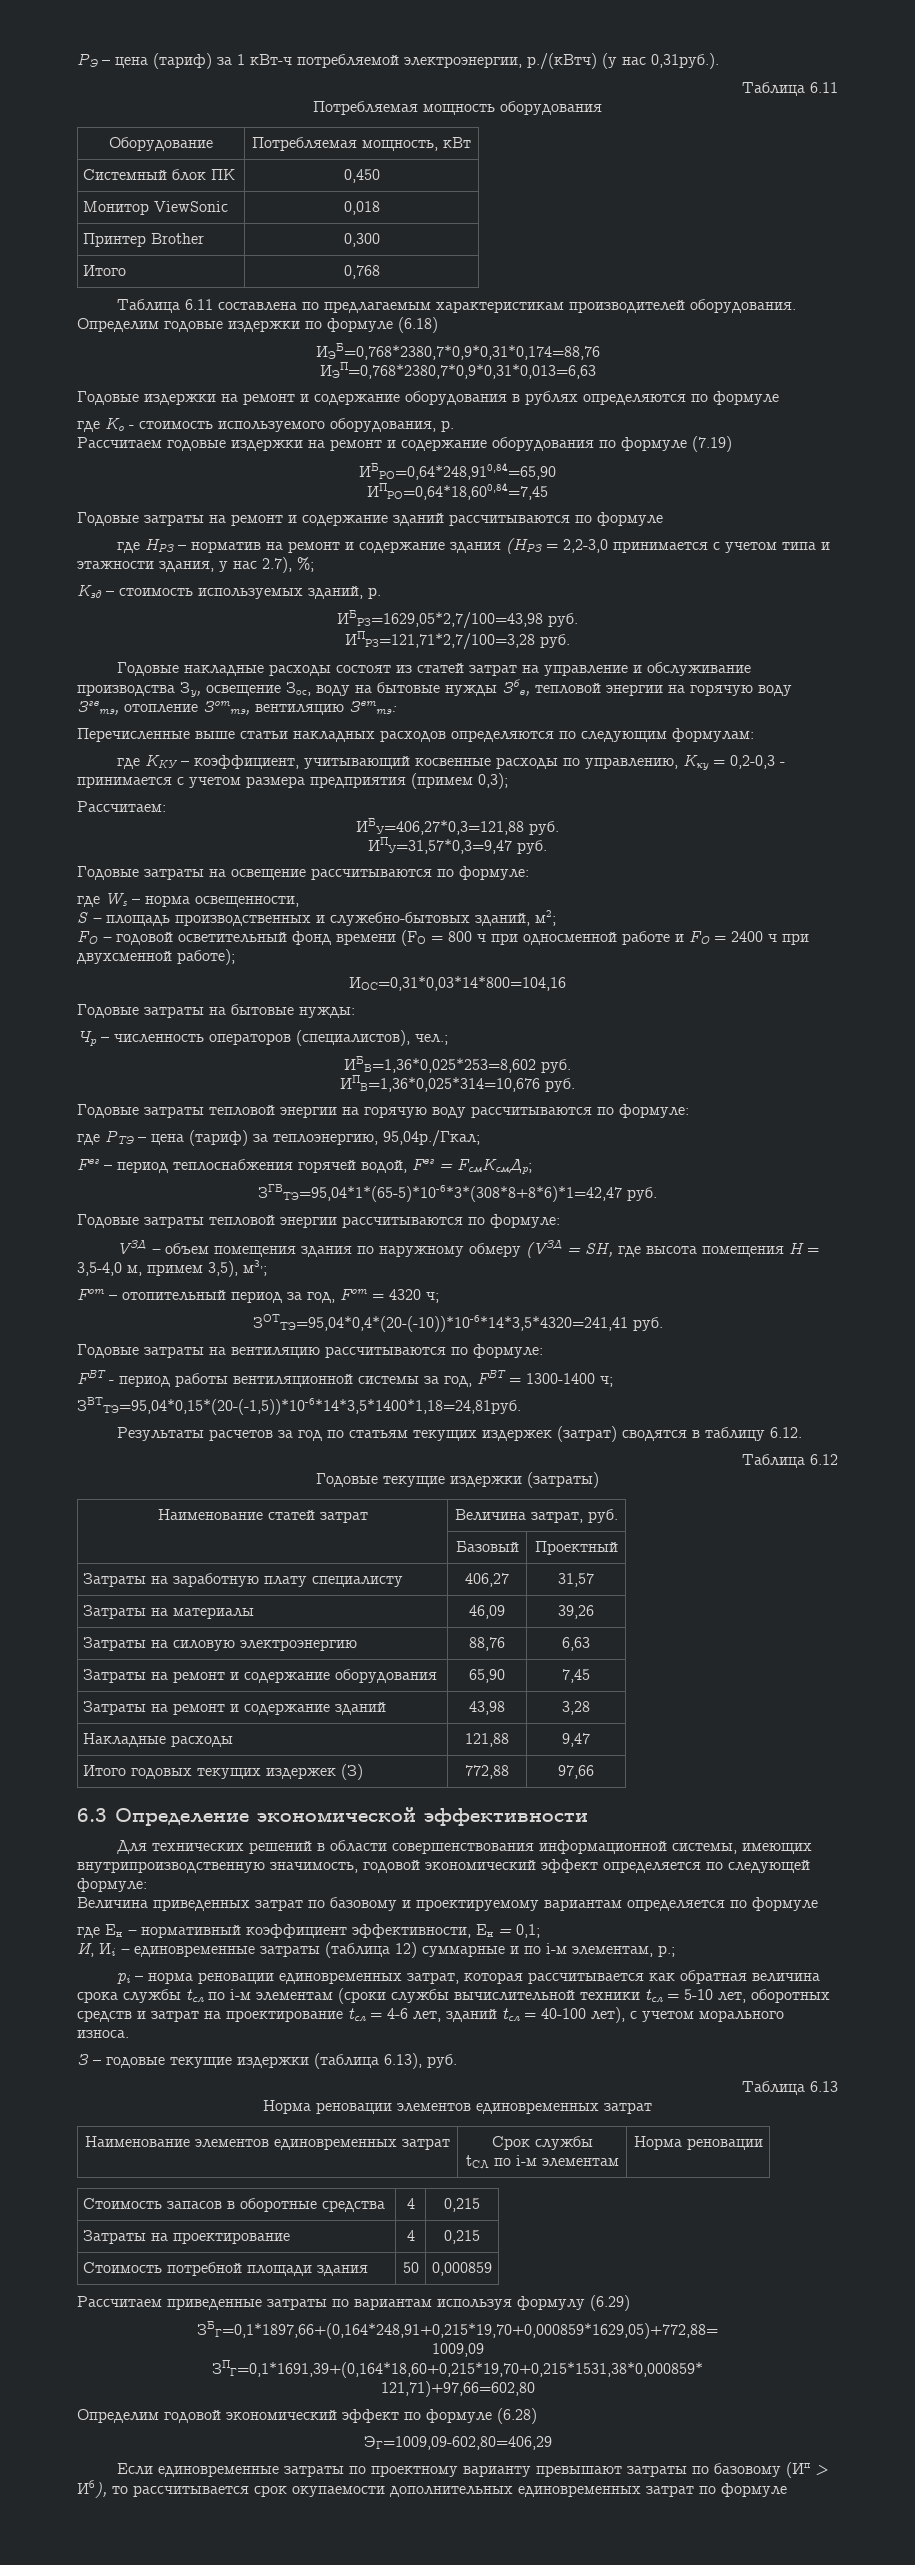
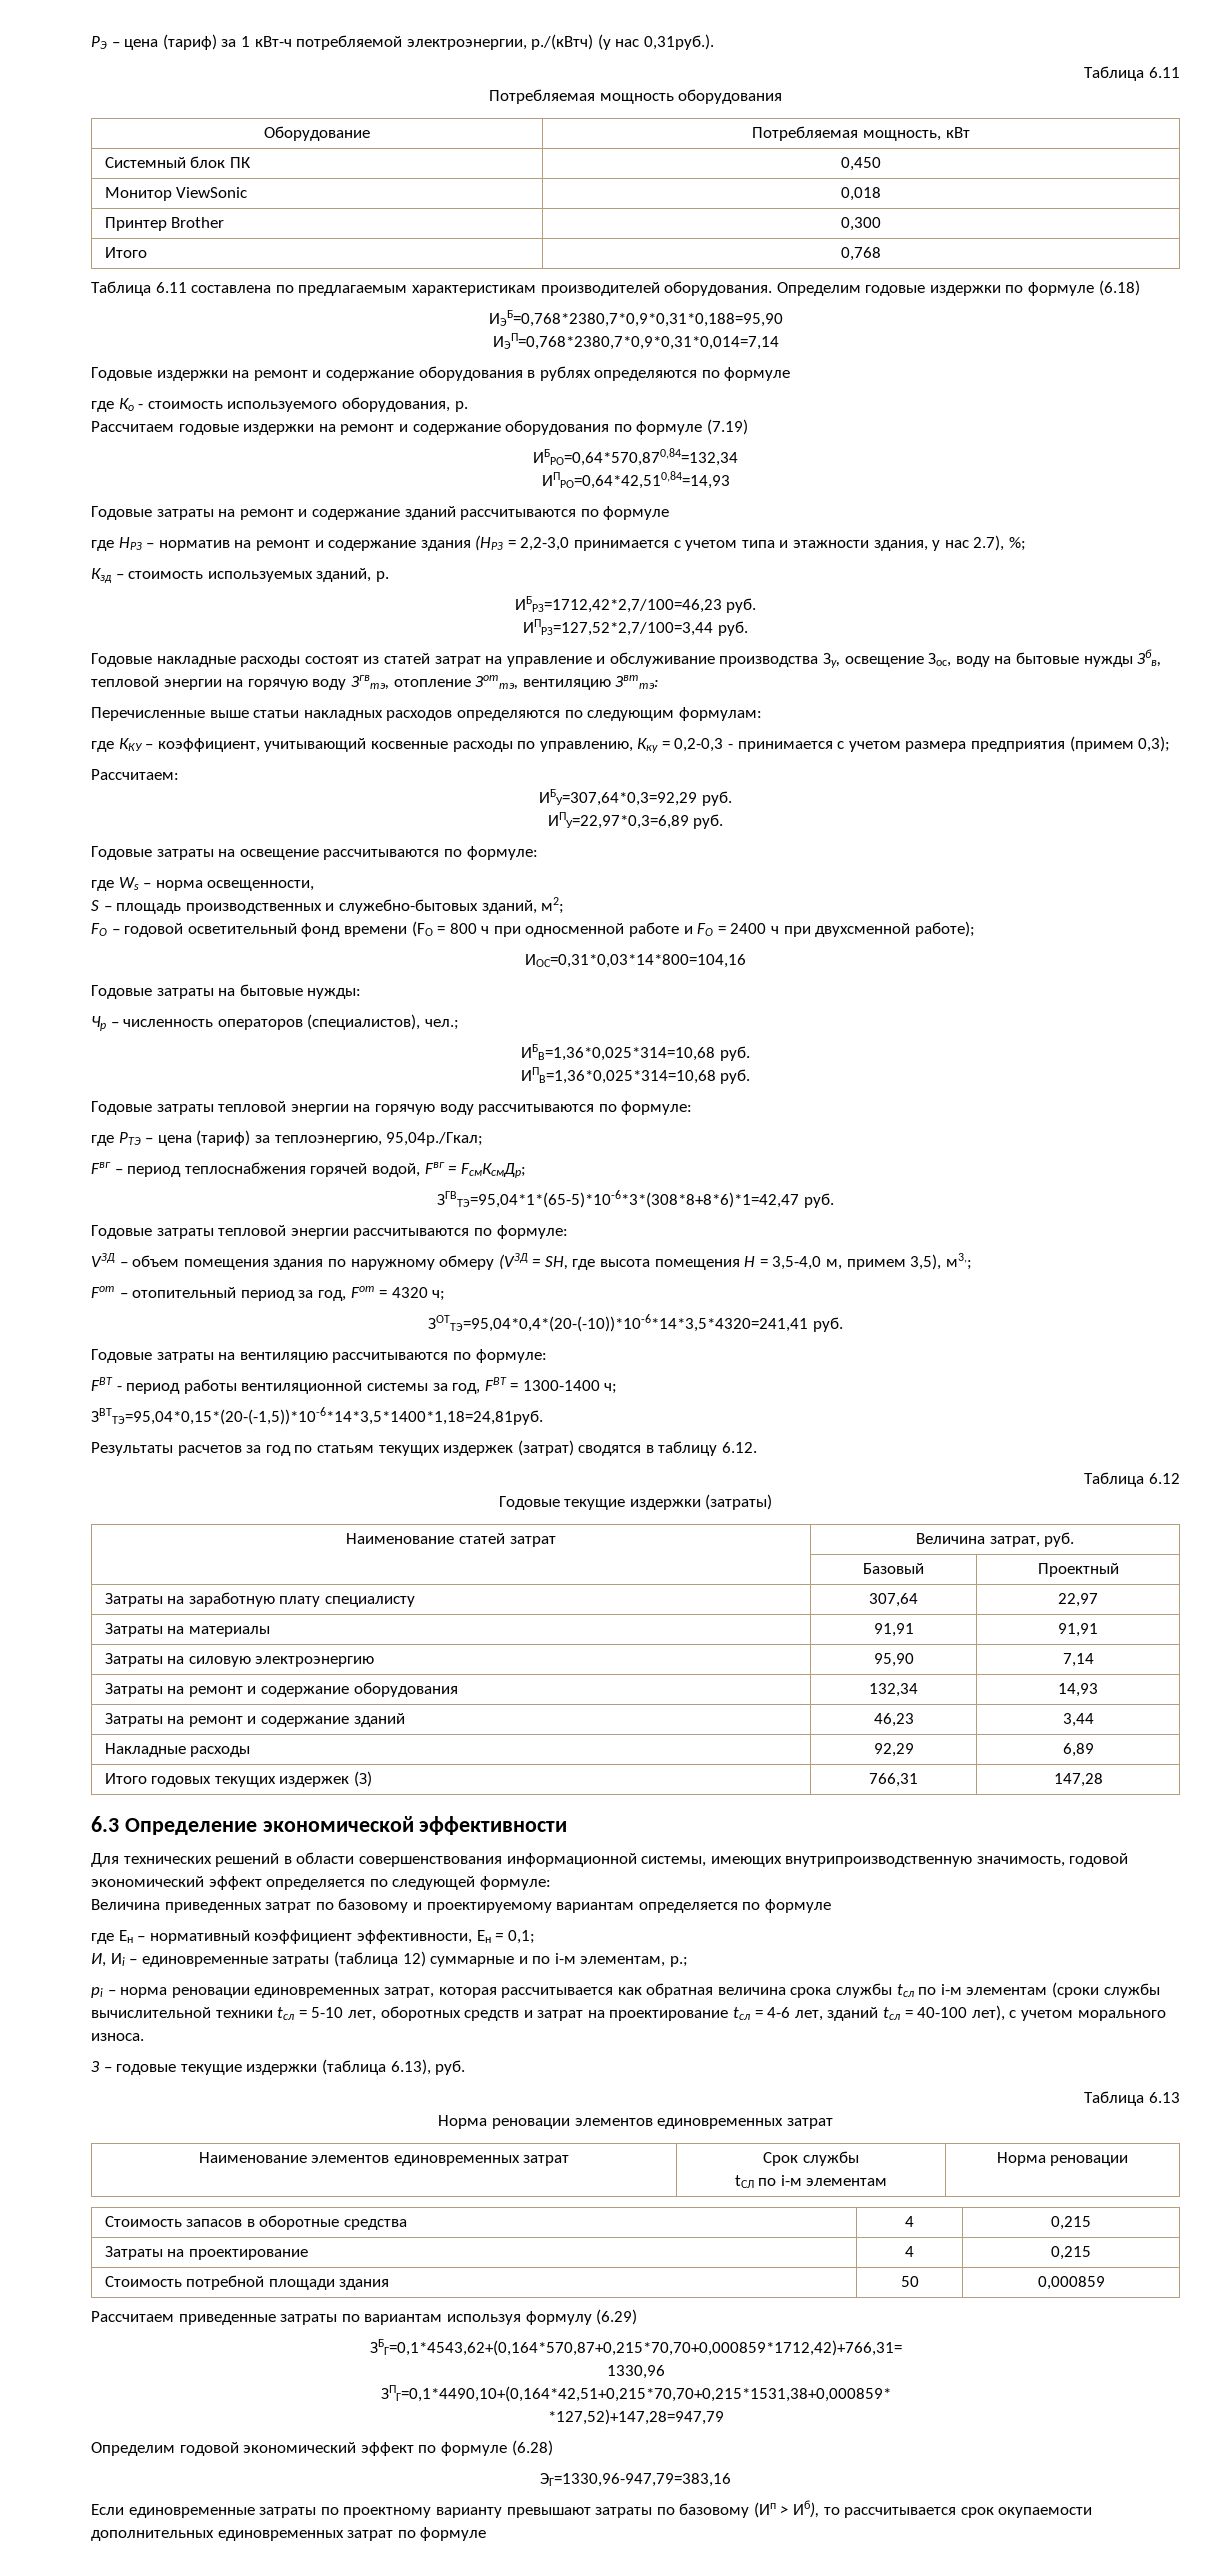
[315,343,600,360] [319,362,596,379] ИЭБ=0,768*2380,7*0,9*0,31*0,174=88,76 // ИЭП=0,768*2380,7*0,9*0,31*0,013=6,63 -> [488,310,783,327] [492,333,779,350] ИЭБ=0,768*2380,7*0,9*0,31*0,188=95,90 // ИЭП=0,768*2380,7*0,9*0,31*0,014=7,14
[359,462,556,480] [367,482,548,500] ИБРО=0,64*248,910,84=65,90 // ИПРО=0,64*18,600,84=7,45 -> [533,448,738,466] [541,471,730,489] ИБРО=0,64*570,870,84=132,34 // ИПРО=0,64*42,510,84=14,93
[337,610,578,629] [345,631,535,650] ИБРЗ=1629,05*2,7/100=43,98 руб. // ИПРЗ=121,71*2,7/100=3,28 -> [514,596,757,613] [523,619,714,636] ИБРЗ=1712,42*2,7/100=46,23 руб. // ИПРЗ=127,52*2,7/100=3,44
[356,818,559,835] [368,837,512,854] ИБУ=406,27*0,3=121,88 руб. // ИПУ=31,57*0,3=9,47 -> [539,789,732,806] [547,812,689,829] ИБУ=307,64*0,3=92,29 руб. // ИПУ=22,97*0,3=6,89
[344,1056,571,1073] [340,1075,540,1092] ИБВ=1,36*0,025*253=8,602 руб. // ИПВ=1,36*0,025*314=10,676 -> [521,1044,750,1061] [520,1067,716,1084] ИБВ=1,36*0,025*314=10,68 руб. // ИПВ=1,36*0,025*314=10,68
[464,1573,509,1587] [558,1573,594,1587] 406,27 | 31,57 -> [869,1593,918,1607] [1058,1593,1098,1607] 307,64 | 22,97
[468,1605,505,1619] [558,1605,594,1619] 46,09 | 39,26 -> [873,1623,914,1637] [1058,1623,1098,1637] 91,91 | 91,91
[468,1637,505,1651] [562,1637,590,1651] 88,76 | 6,63 -> [873,1653,914,1667] [1062,1653,1094,1667] 95,90 | 7,14
[468,1669,505,1683] [562,1669,590,1683] 65,90 | 7,45 -> [869,1683,918,1697] [1058,1683,1098,1697] 132,34 | 14,93
[468,1701,505,1715] [562,1701,590,1715] 43,98 | 3,28 -> [873,1713,914,1727] [1062,1713,1094,1727] 46,23 | 3,44
[464,1733,509,1747] [562,1733,590,1747] 121,88 | 9,47 -> [873,1743,914,1757] [1062,1743,1094,1757] 92,29 | 6,89
[464,1765,509,1779] [558,1765,594,1779] 772,88 | 97,66 -> [869,1773,918,1787] [1053,1773,1103,1787] 766,31 | 147,28
[197,2321,718,2339] [431,2343,484,2357] [212,2360,703,2378] [380,2381,535,2397] ЗБГ=0,1*1897,66+(0,164*248,91+0,215*19,70+0,000859*1629,05)+772,88= // 1009,09 // ЗПГ=0,1*1691,39+(0,164*18,60+0,215*19,70+0,215*1531,38*0,000859* // 121,71)+97,66=602,80 -> [369,2339,902,2356] [606,2365,665,2379] [380,2385,891,2402] [547,2409,724,2425] ЗБГ=0,1*4543,62+(0,164*570,87+0,215*70,70+0,000859*1712,42)+766,31= // 1330,96 // ЗПГ=0,1*4490,10+(0,164*42,51+0,215*70,70+0,215*1531,38+0,000859* // *127,52)+147,28=947,79
[363,2436,552,2450] ЭГ=1009,09-602,80=406,29 -> [540,2473,731,2487] ЭГ=1330,96-947,79=383,16

